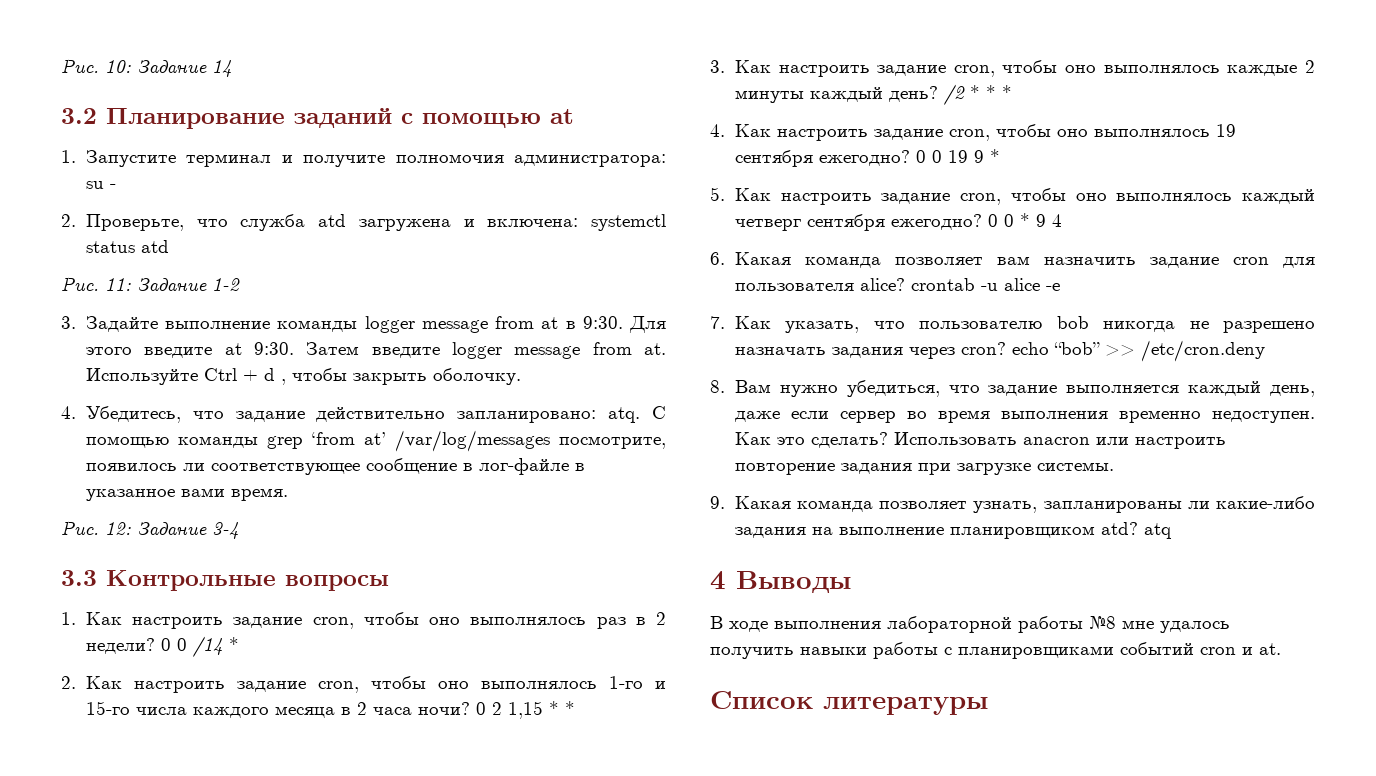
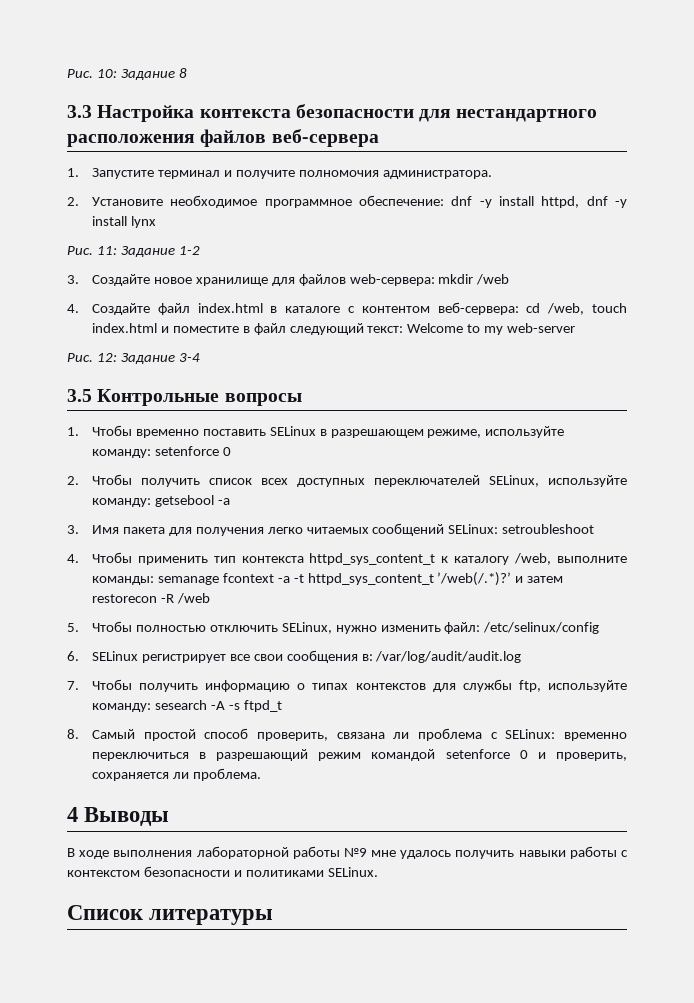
[212,60,232,77] [61,108,574,129] 14 // 3.2 Планирование заданий с помощью at -> [178,68,187,78] [67,104,598,122] [67,129,379,147] 8 // 3.3 Настройка контекста безопасности для нестандартного расположения файлов веб-сервера
[514,154,666,167] [85,181,116,189] [61,214,666,231] [85,240,169,253] администратора: su - // 2. Проверьте, что служба atd загружена и включена: systemctl status atd -> [382,170,492,179] [67,195,627,208] [91,216,156,228] администратора. // 2. Установите необходимое программное обеспечение: dnf -y install httpd, dnf -y install lynx
[85,316,666,333] [85,342,666,359] [85,368,521,385] [61,406,666,423] [85,430,666,452] [85,458,585,475] [85,488,288,501] Задайте выполнение команды logger message from at в 9:30. Для этого введите at 9:30. Затем введите logger message from at. Используйте Ctrl + d , чтобы закрыть оболочку. // 4. Убедитесь, что задание действительно запланировано: atq. С помощью команды grep ‘from at’ /var/log/messages посмотрите, появилось ли соответствующее сообщение в лог-файле в указанное вами время. -> [91,274,510,286] [67,302,627,315] [91,323,576,335] Создайте новое хранилище для файлов web-сервера: mkdir /web // 4. Создайте файл index.html в каталоге с контентом веб-сервера: cd /web, touch index.html и поместите в файл следующий текст: Welcome to my web-server
[61,570,97,586] 3.3 -> [67,389,92,402] 3.5
[85,612,666,629] [85,636,239,657] [61,676,666,693] [85,701,575,719] [710,60,1315,77] [734,84,1012,105] [710,124,1236,141] [734,149,1000,167] [710,187,1315,205] [734,213,1062,231] [710,252,1315,268] [734,278,1060,291] [710,316,1315,333] [734,340,1265,362] [710,380,1315,397] [734,410,1315,423] [734,432,1226,449] [734,462,1114,475] [710,496,1315,513] [734,522,1172,539] Как настроить задание cron, чтобы оно выполнялось раз в 2 недели? 0 0 /14 * // 2. Как настроить задание cron, чтобы оно выполнялось 1-го и 15-го числа каждого месяца в 2 часа ночи? 0 2 1,15 * * // 3. Как настроить задание cron, чтобы оно выполнялось каждые 2 минуты каждый день? /2 * * * // 4. Как настроить задание cron, чтобы оно выполнялось 19 сентября ежегодно? 0 0 19 9 * // 5. Как настроить задание cron, чтобы оно выполнялось каждый четверг сентября ежегодно? 0 0 * 9 4 // 6. Какая команда позволяет вам назначить задание cron для пользователя alice? crontab -u alice -e // 7. Как указать, что пользователю bob никогда не разрешено назначать задания через cron? echo “bob” >> /etc/cron.deny // 8. Вам нужно убедиться, что задание выполняется каждый день, даже если сервер во время выполнения временно недоступен. Как это сделать? Использовать anacron или настроить повторение задания при загрузке системы. // 9. Какая команда позволяет узнать, запланированы ли какие-либо задания на выполнение планировщиком atd? atq -> [91,425,565,438] [91,446,231,458] [67,474,627,487] [91,495,230,507] [67,523,595,536] [67,552,627,565] [91,572,564,586] [91,593,210,604] [67,621,600,634] [67,650,522,663] [67,679,627,692] [91,700,282,712] [67,728,627,741] [91,749,627,761] [91,768,261,781] Чтобы временно поставить SELinux в разрешающем режиме, используйте команду: setenforce 0 // 2. Чтобы получить список всех доступных переключателей SELinux, используйте команду: getsebool -a // 3. Имя пакета для получения легко читаемых сообщений SELinux: setroubleshoot // 4. Чтобы применить тип контекста httpd_sys_content_t к каталогу /web, выполните команды: semanage fcontext -a -t httpd_sys_content_t ’/web(/.*)?’ и затем restorecon -R /web // 5. Чтобы полностью отключить SELinux, нужно изменить файл: /etc/selinux/config // 6. SELinux регистрирует все свои сообщения в: /var/log/audit/audit.log // 7. Чтобы получить информацию о типах контекстов для службы ftp, используйте команду: sesearch -A -s ftpd_t // 8. Самый простой способ проверить, связана ли проблема с SELinux: временно переключиться в разрешающий режим командой setenforce 0 и проверить, сохраняется ли проблема.
[1089,616,1116,629] №8 -> [343,848,367,857] №9
[958,642,1281,659] планировщиками событий cron и at. -> [67,866,378,877] контекстом безопасности и политиками SELinux.

